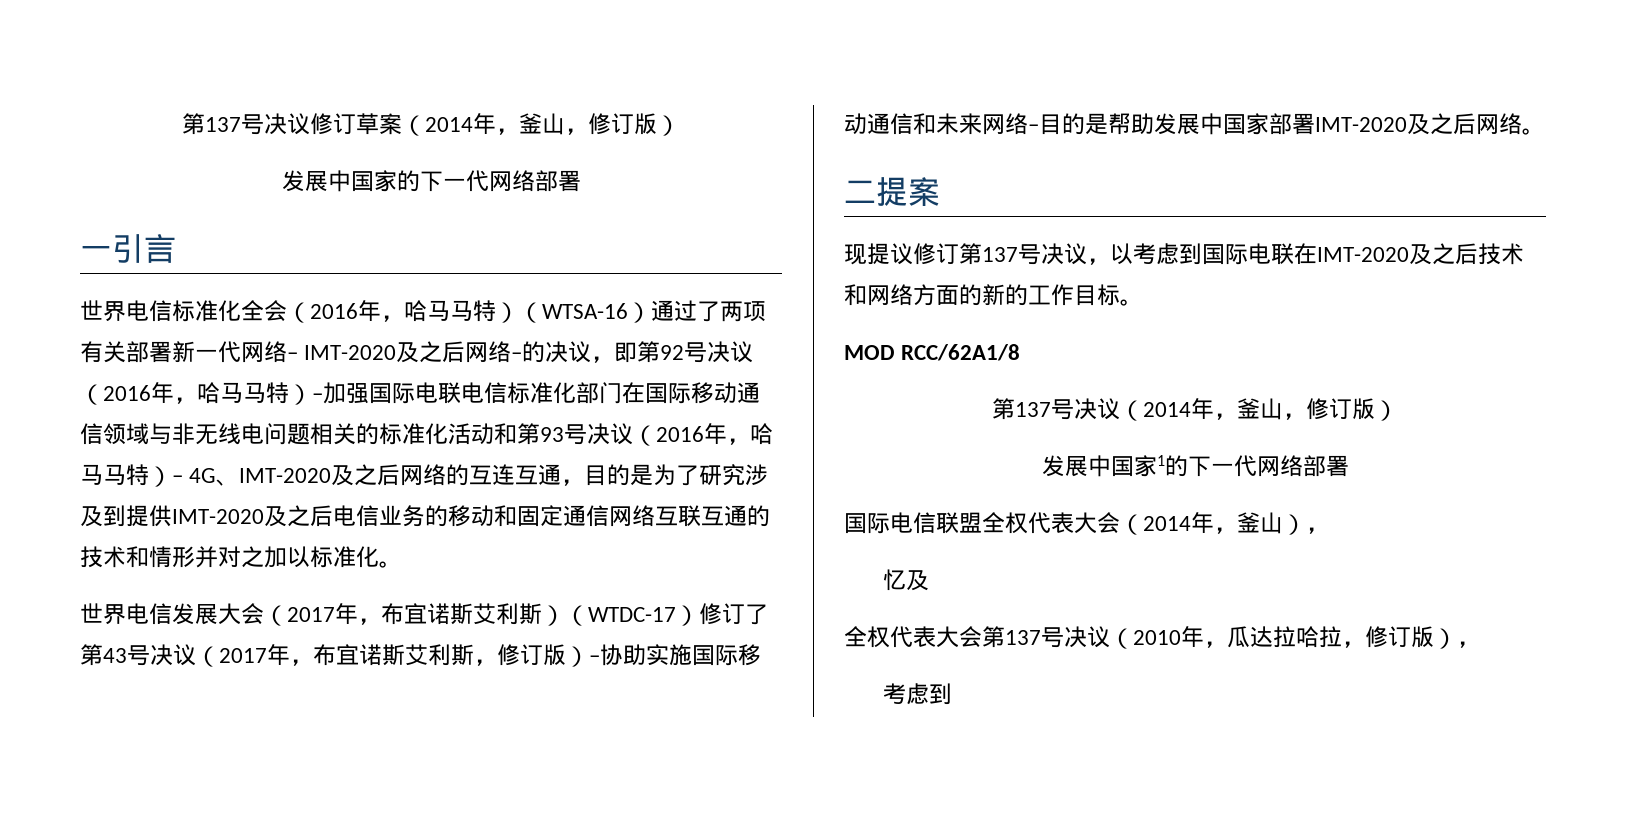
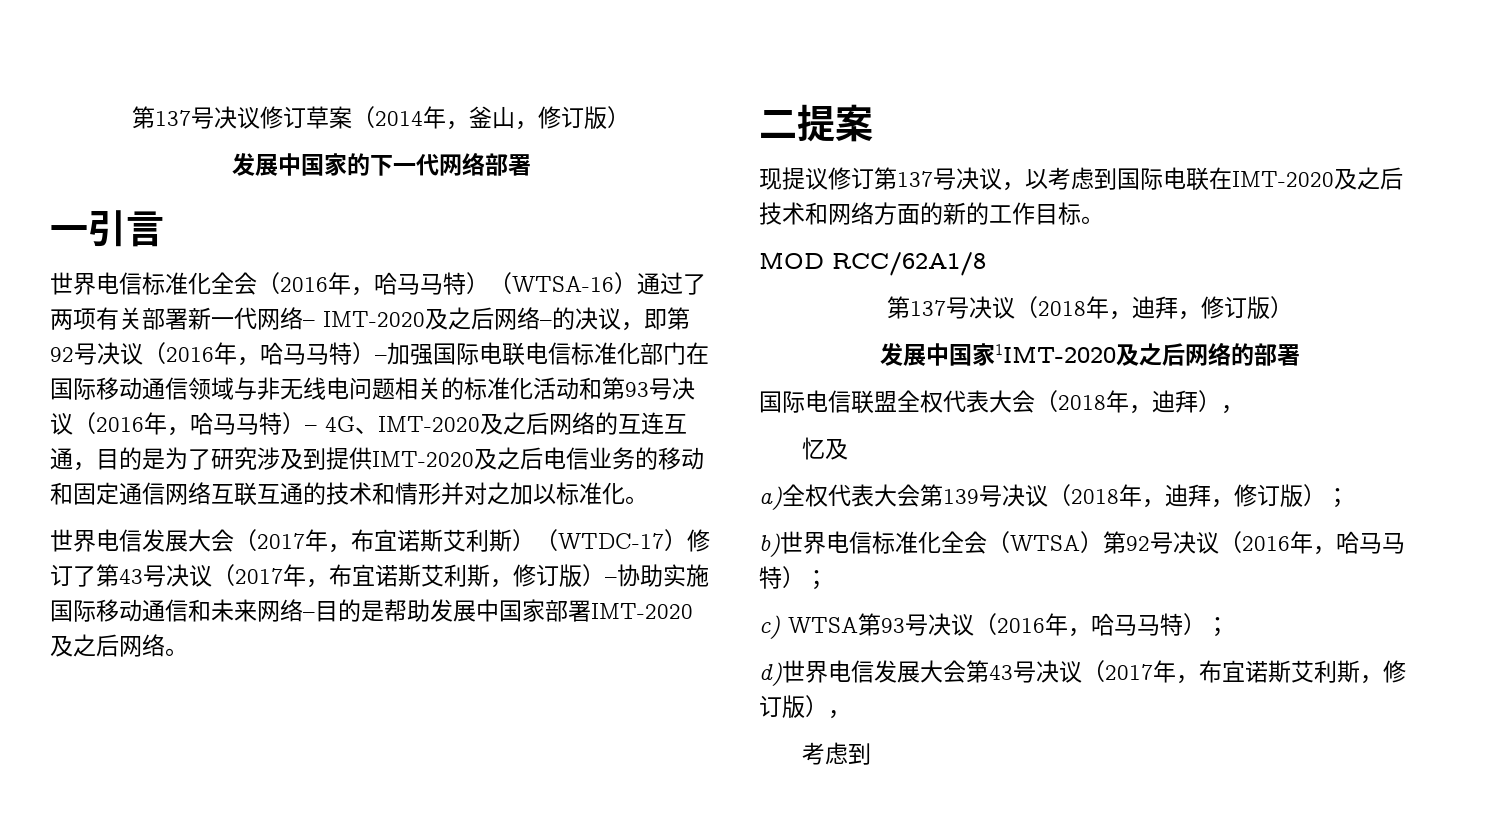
[1143,398,1398,421] [1041,455,1303,477] 2014年，釜山，修订版） // 发展中国家1的下一代网络 -> [1038,296,1293,320] [880,342,1254,366] 2018年，迪拜，修订版） // 发展中国家1IMT-2020及之后网络的
[1143,512,1283,534] 2014年，釜山 -> [1058,390,1198,414] 2018年，迪拜
(930, 580) none -> [759,486,782,510] a)
[1005,626,1342,649] 137号决议（2010年，瓜达拉哈拉 -> [943,484,1349,508] [759,531,1405,557] [759,566,828,590] [759,613,1229,639] [759,660,1360,686] 139号决议（2018年，迪拜，修订版）； // b)世界电信标准化全会（WTSA）第92号决议（2016年，哈马马特）； // c) WTSA第93号决议（2016年，哈马马特）； // d)世界电信发展大会第43号决议（2017年，布宜诺斯艾利斯

